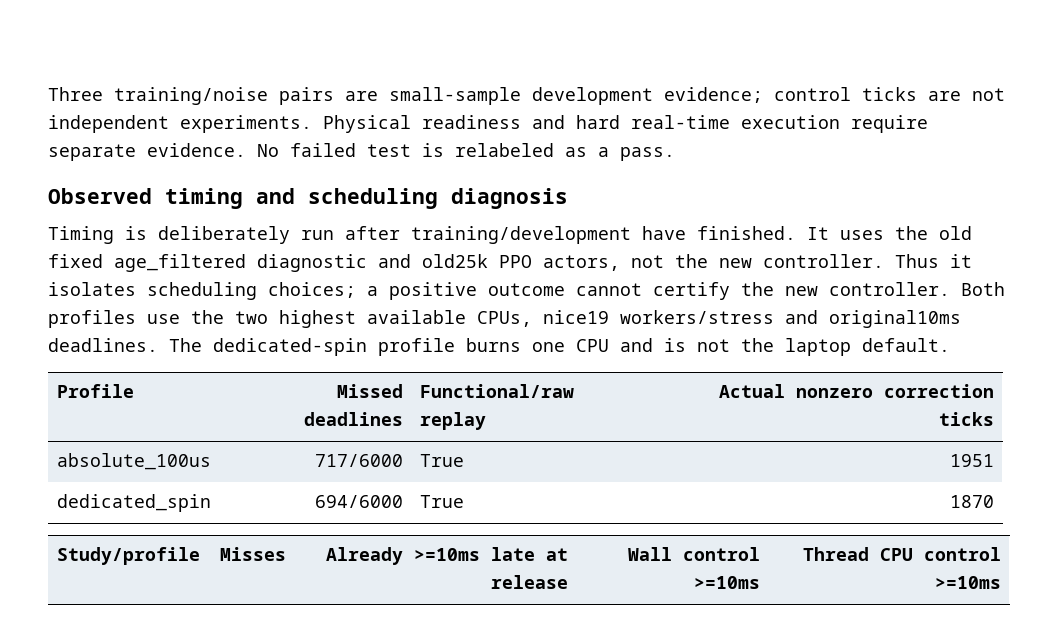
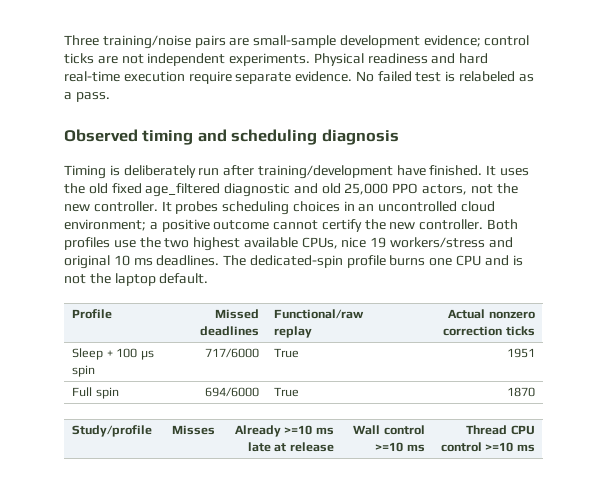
[422,254,488,268] old25k -> [321,183,389,195] old 25,000
[895,254,972,268] [48,282,356,300] Thus it isolates scheduling choices; -> [161,201,496,215] [64,219,146,231] It probes scheduling choices in an uncontrolled cloud environment;
[543,310,961,328] nice19 workers/stress and original10ms -> [341,237,513,248] [64,255,153,269] nice 19 workers/stress and original 10 ms
[56,453,211,470] absolute_100us -> [72,348,154,360] [72,365,96,377] Sleep + 100 µs spin
[56,494,211,512] dedicated_spin -> [72,387,119,399] Full spin
[414,548,481,561] >=10ms -> [284,425,334,435] >=10 ms
[694,576,761,589] >=10ms -> [375,442,425,452] >=10 ms
[935,576,1002,589] >=10ms -> [485,442,535,452] >=10 ms

